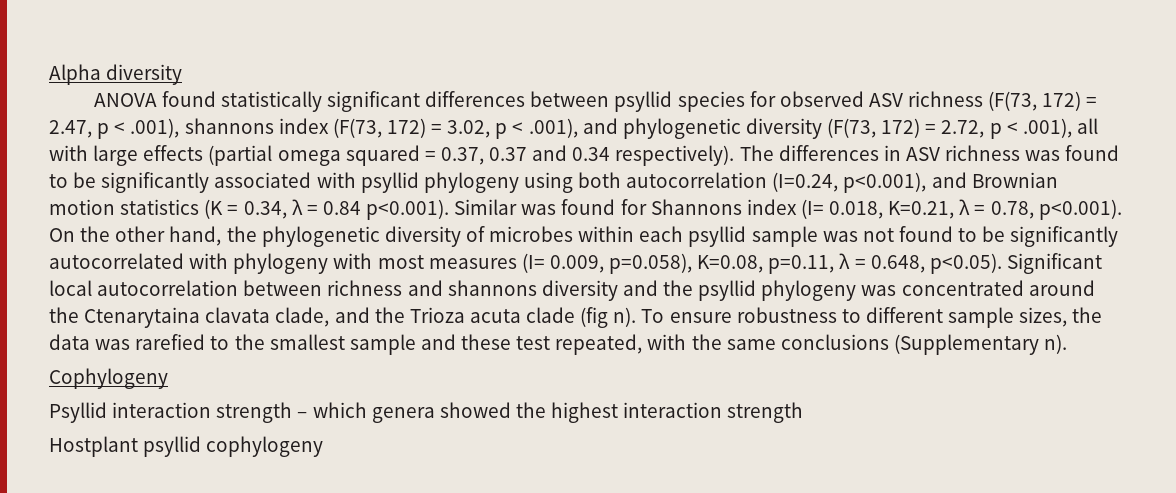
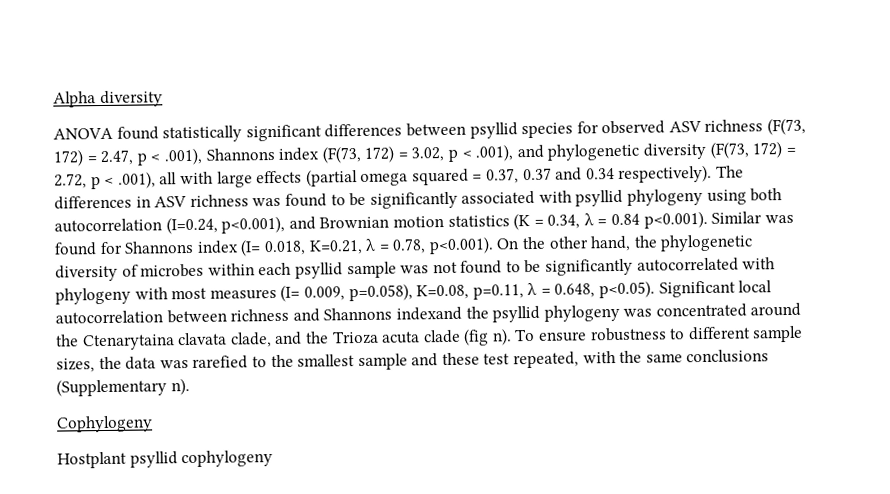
[184,118,274,134] shannons -> [205,147,275,161] Shannons
[447,280,658,301] shannons diversity and -> [323,306,462,321] Shannons indexand
[49,402,804,423] // Psyllid interaction strength – which genera showed the highest interaction strength -> (153, 424) none

